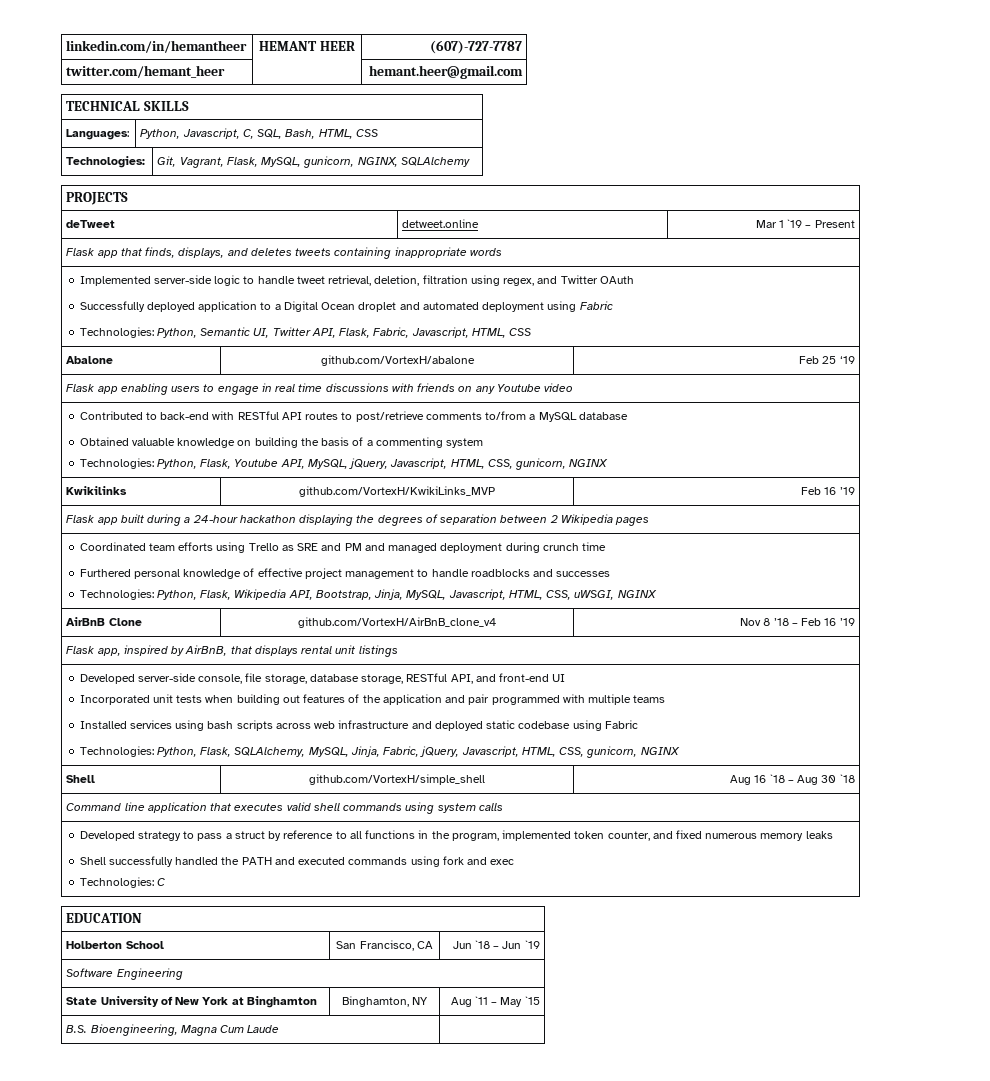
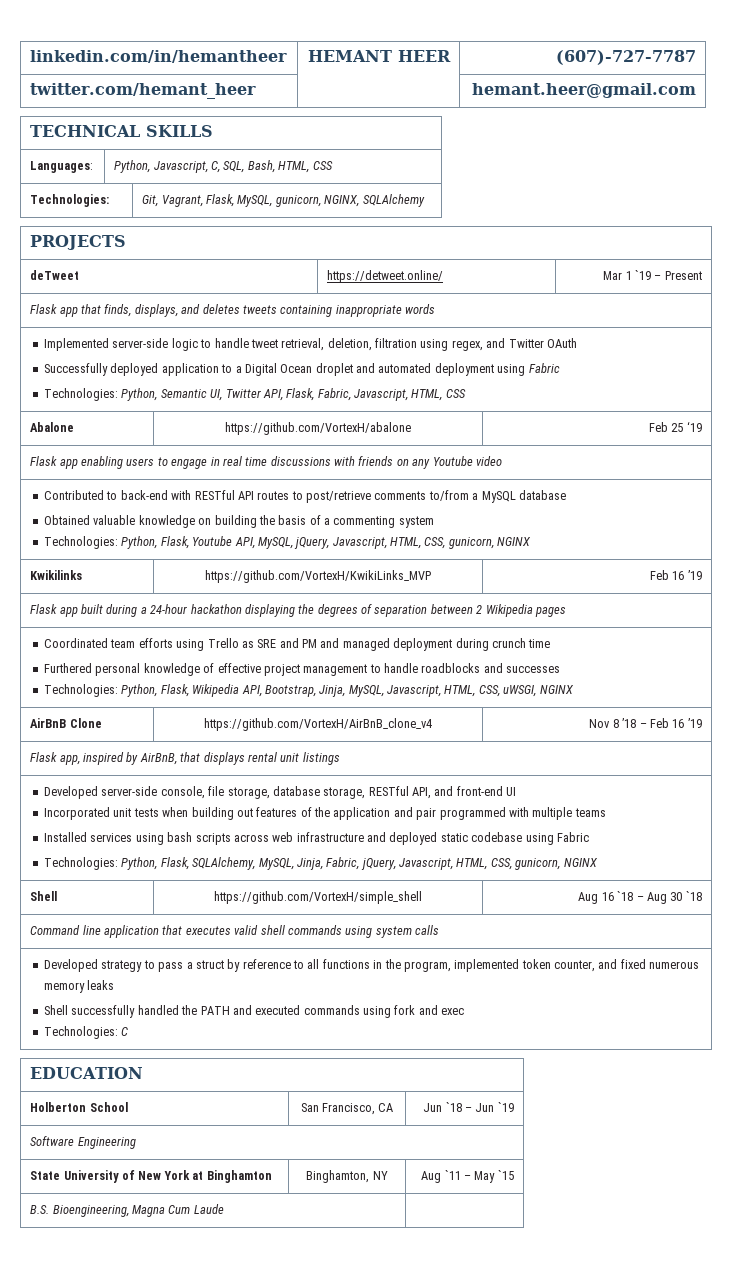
[402,219,480,228] detweet.online -> [327,270,444,283] https://detweet.online/
[320,355,475,366] github.com/VortexH/abalone -> [225,422,411,435] https://github.com/VortexH/abalone
[299,486,495,497] github.com/VortexH/KwikiLinks_MVP -> [205,570,431,583] https://github.com/VortexH/KwikiLinks_MVP
[298,617,496,628] github.com/VortexH/AirBnB_clone_v4 -> [204,718,432,731] https://github.com/VortexH/AirBnB_clone_v4
[309,774,485,785] github.com/VortexH/simple_shell -> [214,891,422,904] https://github.com/VortexH/simple_shell

